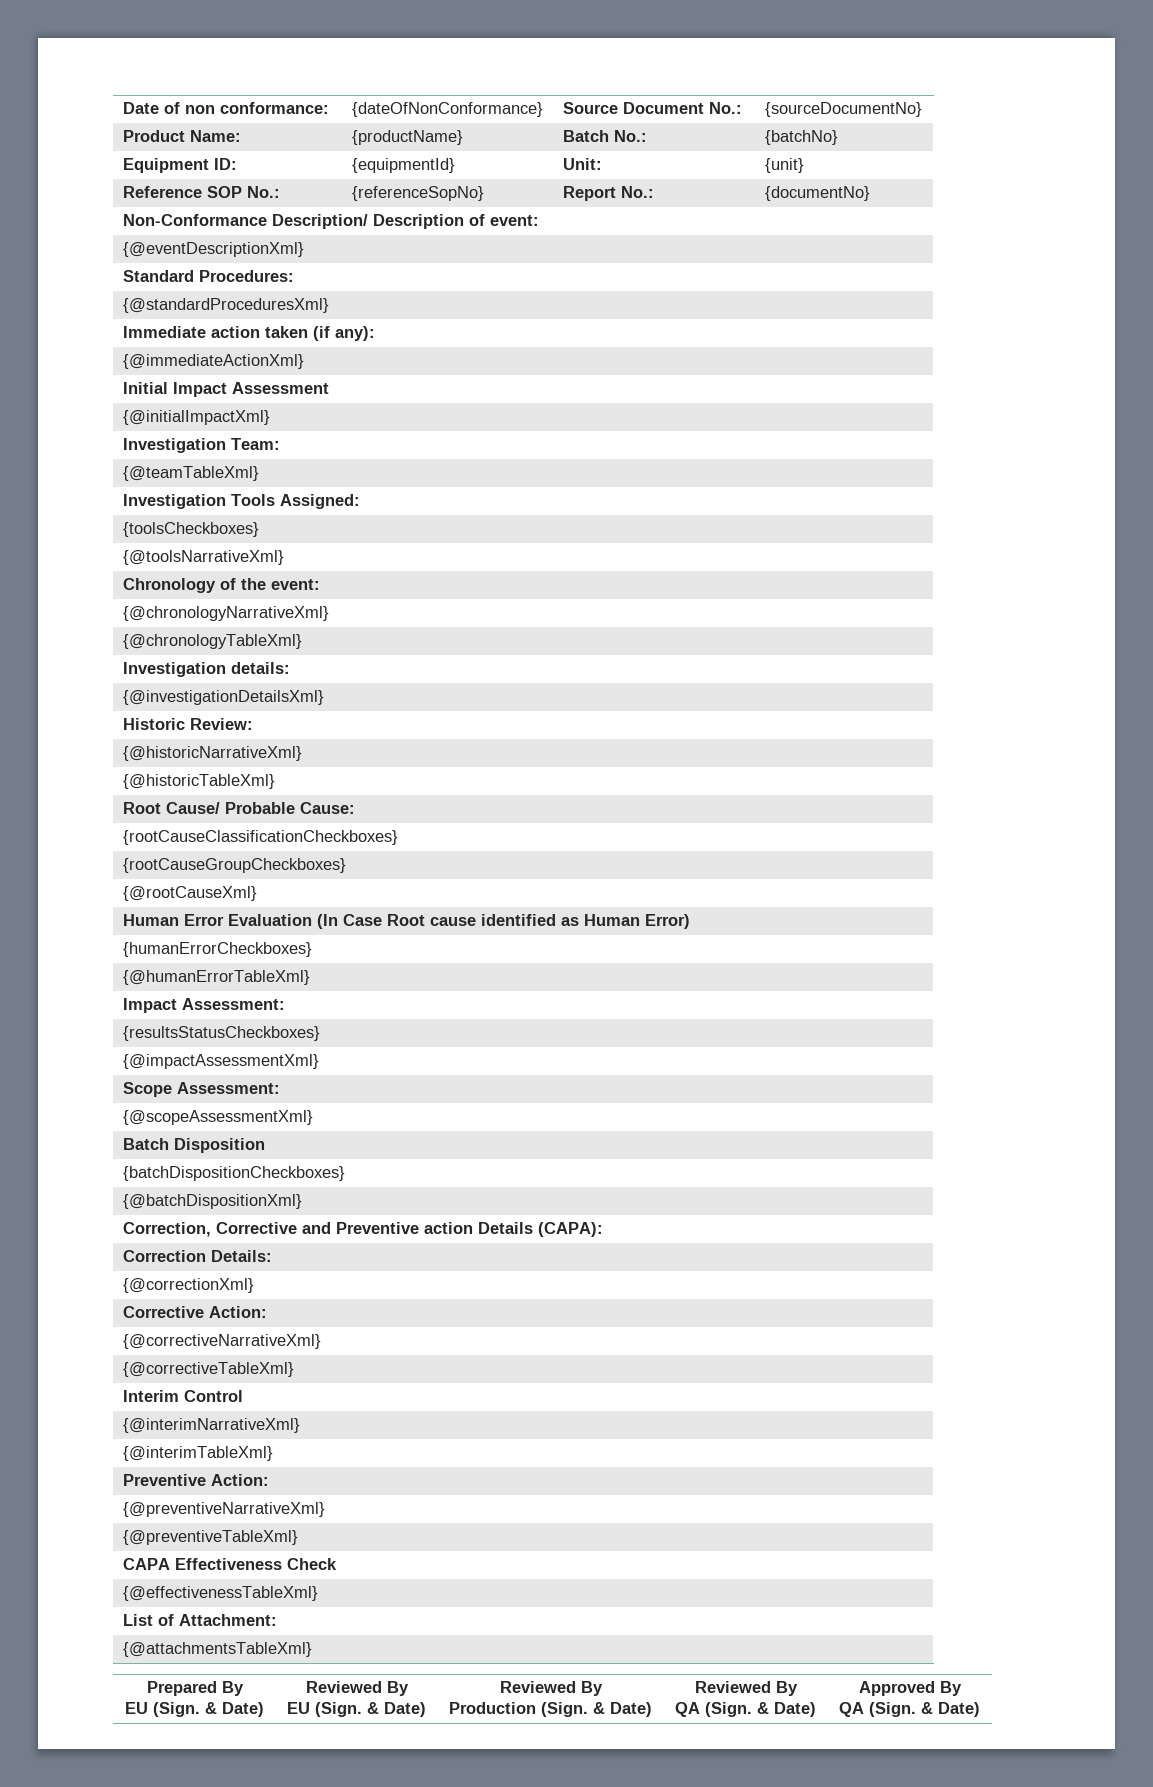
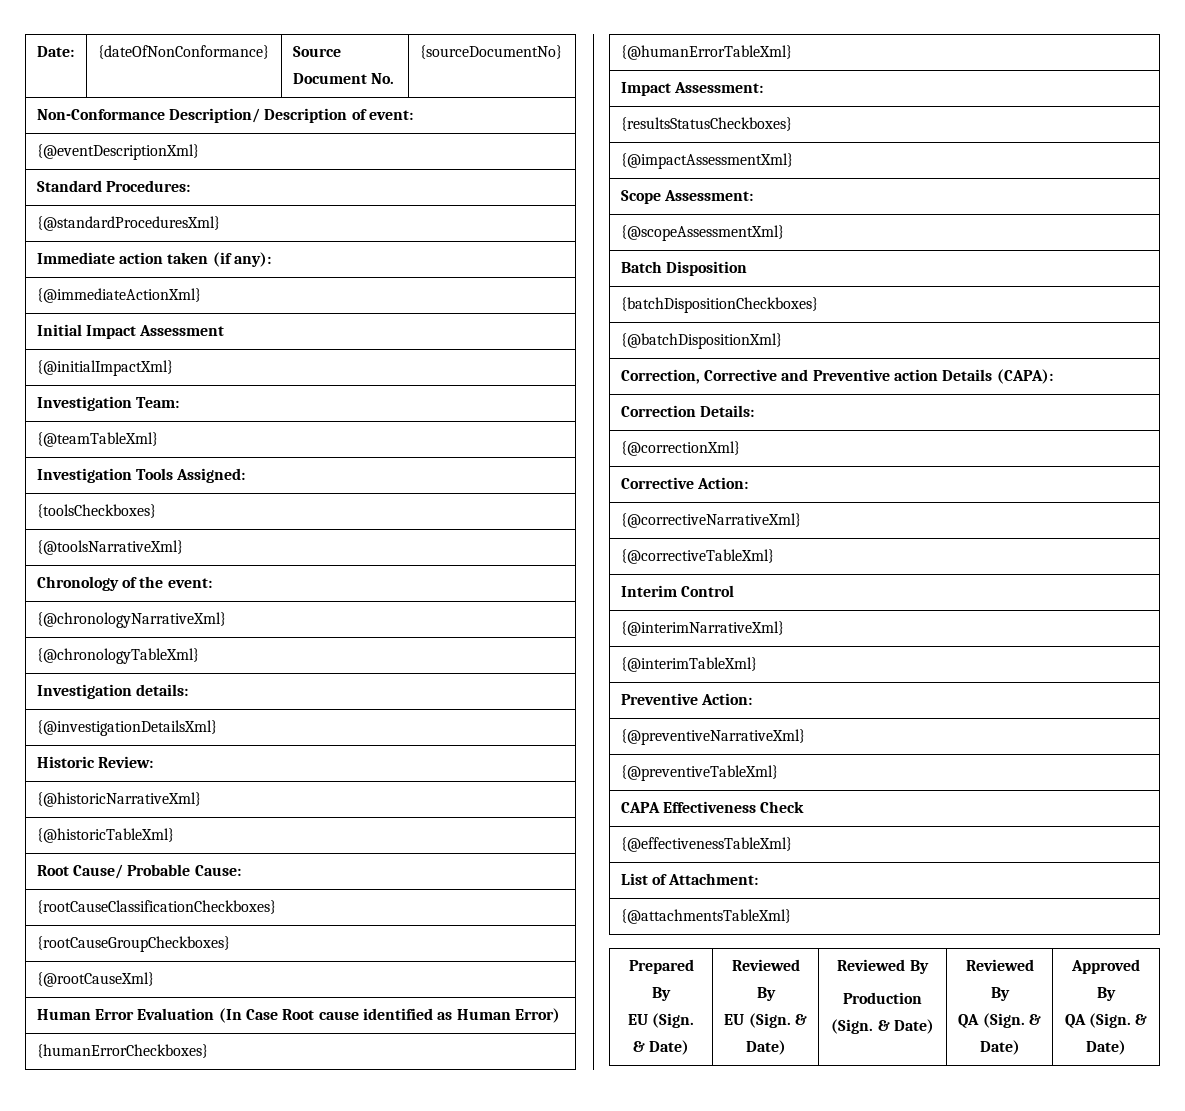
[122,102,329,114] Date of non conformance: -> [36,46,74,57] Date:
[708,102,742,114] No.: -> [370,73,394,84] No.
[122,130,241,142] [351,130,463,145] [562,130,647,142] [764,130,838,145] [122,158,237,173] [351,158,455,173] [562,158,602,170] [764,158,804,173] [122,186,280,198] [351,186,484,201] [562,186,654,201] [764,186,870,201] // Product Name: | {productName} | Batch No.: | {batchNo} // Equipment ID: | {equipmentId} | Unit: | {unit} // Reference SOP No.: | {referenceSopNo} | Report No.: | {documentNo} -> (562, 52) none

